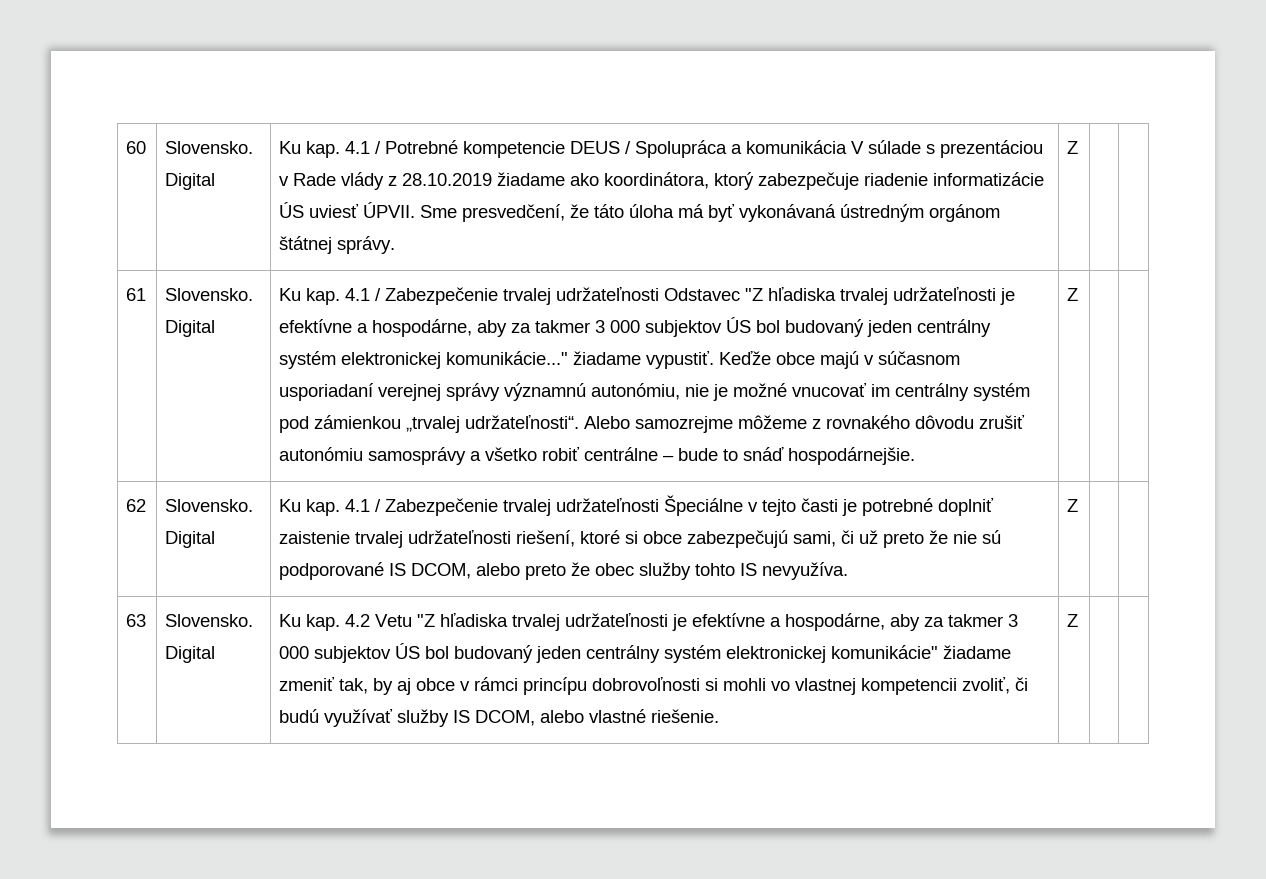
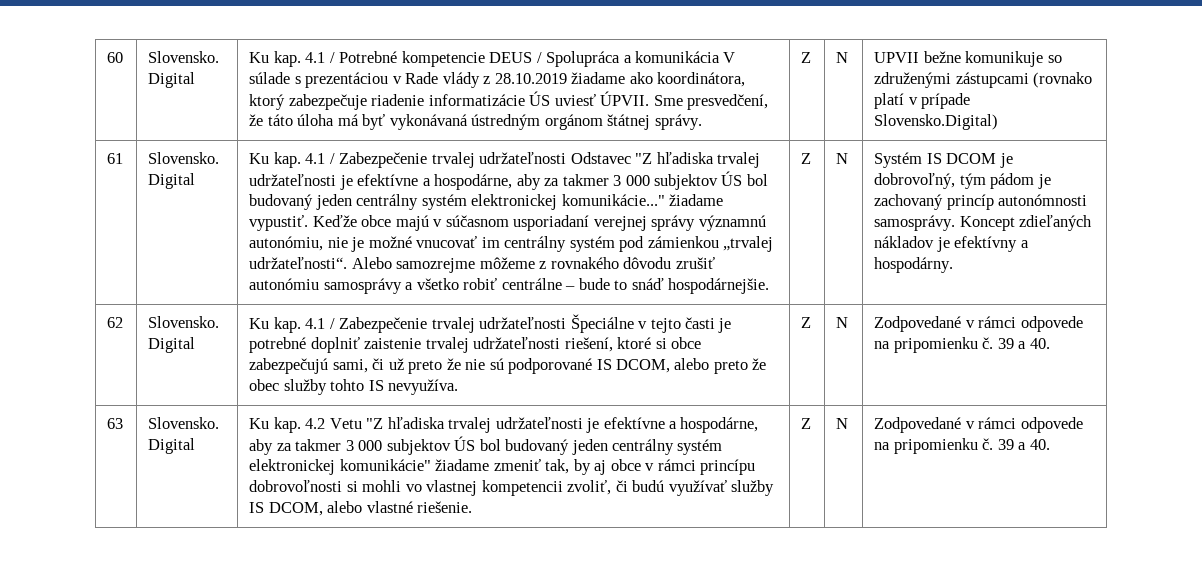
(1079, 147) | -> [836,52,849,63] [874,51,1062,67] [874,72,1093,88] [874,93,971,109] [874,114,999,130] N | UPVII bežne komunikuje so združenými zástupcami (rovnako platí v prípade Slovensko.Digital)
(1079, 294) | -> [836,153,849,164] [874,152,1013,168] [874,173,1051,189] [874,194,1088,210] [874,215,1093,231] [874,236,1029,252] [874,257,954,273] N | Systém IS DCOM je dobrovoľný, tým pádom je zachovaný princíp autonómnosti samosprávy. Koncept zdieľaných nákladov je efektívny a hospodárny.
(1079, 505) | -> [836,317,849,328] [874,316,1083,332] [874,337,1050,353] N | Zodpovedané v rámci odpovede na pripomienku č. 39 a 40.
(1079, 620) | -> [836,418,849,429] [874,417,1083,433] [874,438,1050,454] N | Zodpovedané v rámci odpovede na pripomienku č. 39 a 40.

